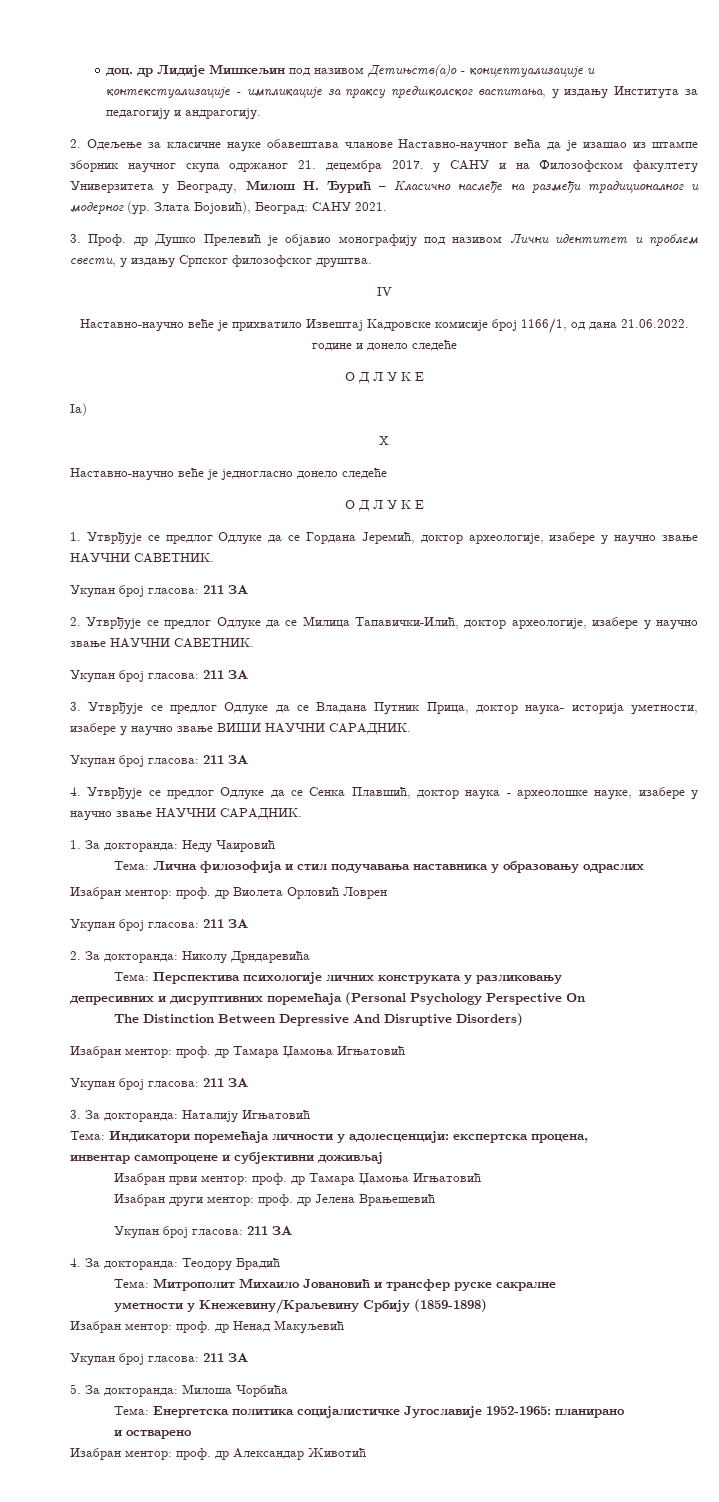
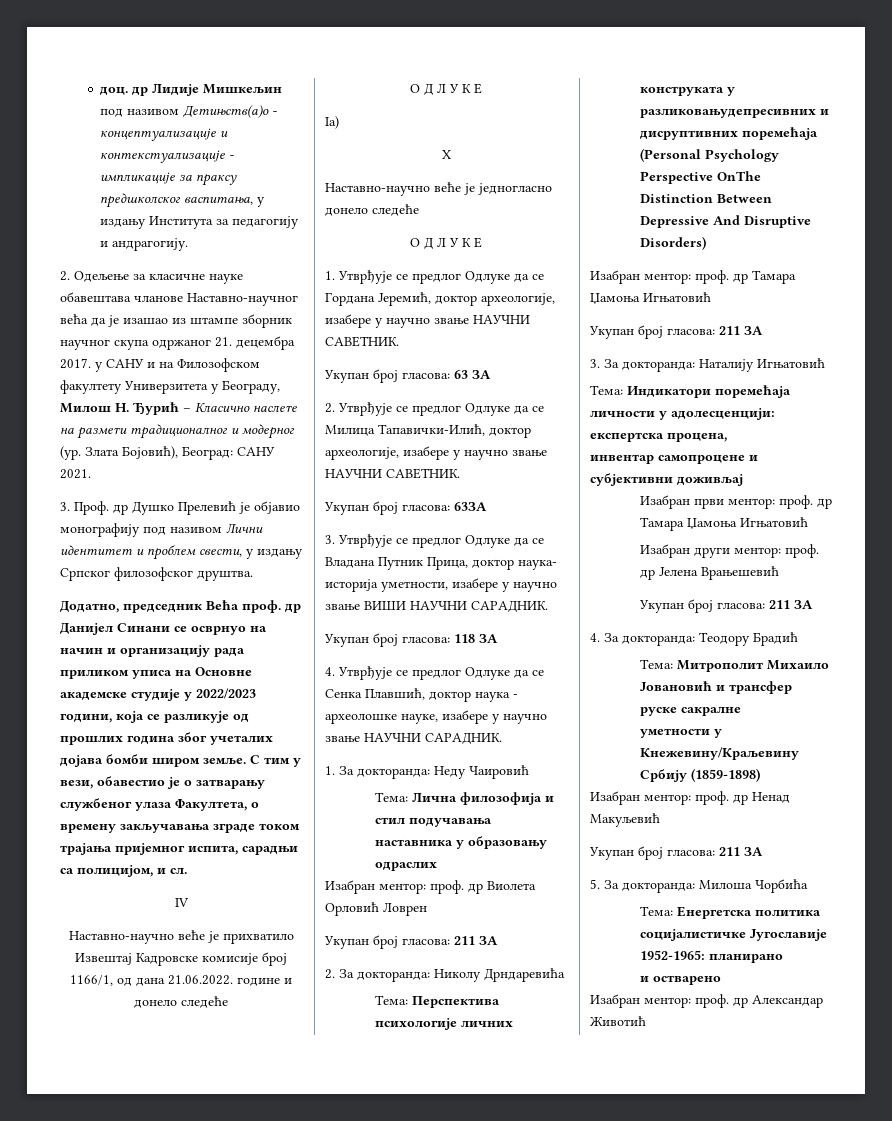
(372, 263) none -> [60,600,301,613] [60,623,267,635] [60,645,245,657] [60,667,252,679] [60,688,256,701] [60,711,249,723] [60,732,273,745] [60,754,301,767] [60,776,265,789] [60,798,259,811] [60,823,300,833] [60,843,298,855] [60,865,187,877] // Додатно, председник Већа проф. др Данијел Синани се осврнуо на начин и организацију рада приликом уписа на Основне академске студије у 2022/2023 години, која се разликује од прошлих година због учеталих дојава бомби широм земље. С тим у вези, обавестио је о затварању службеног улаза Факултета, о времену закључавања зграде током трајања пријемног испита, сарадњи са полицијом, и сл.
[203,585,224,594] 211 -> [454,370,468,379] 63
[203,670,248,679] 211 ЗА -> [454,502,487,511] 63ЗА
[203,755,224,764] 211 -> [454,634,475,643] 118
[475,975,562,984] [70,996,154,1005] разликовању // депресивних -> [639,109,816,118] разликовањудепресивних
[566,993,585,1002] [113,1014,139,1023] On // The -> [716,171,761,181] OnThe

